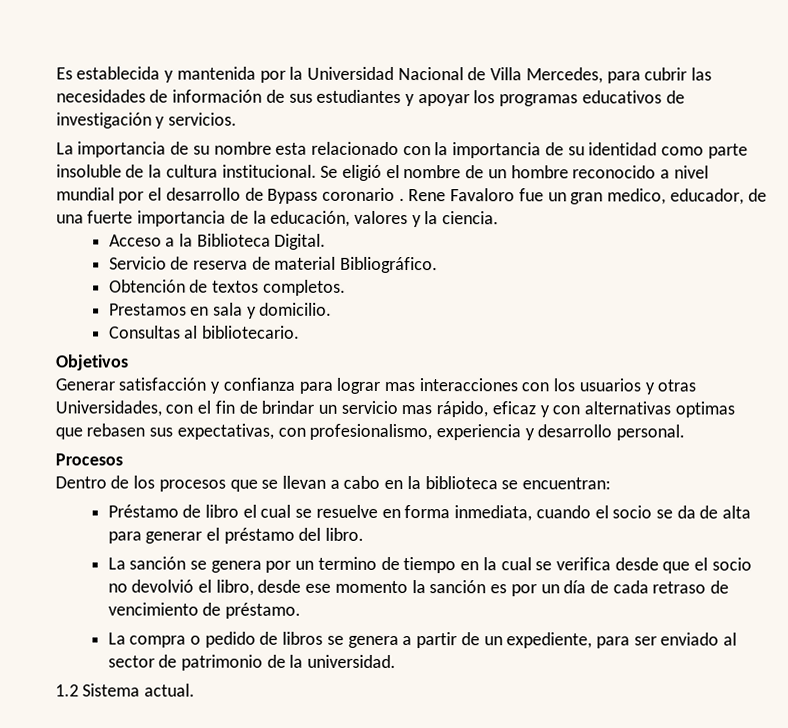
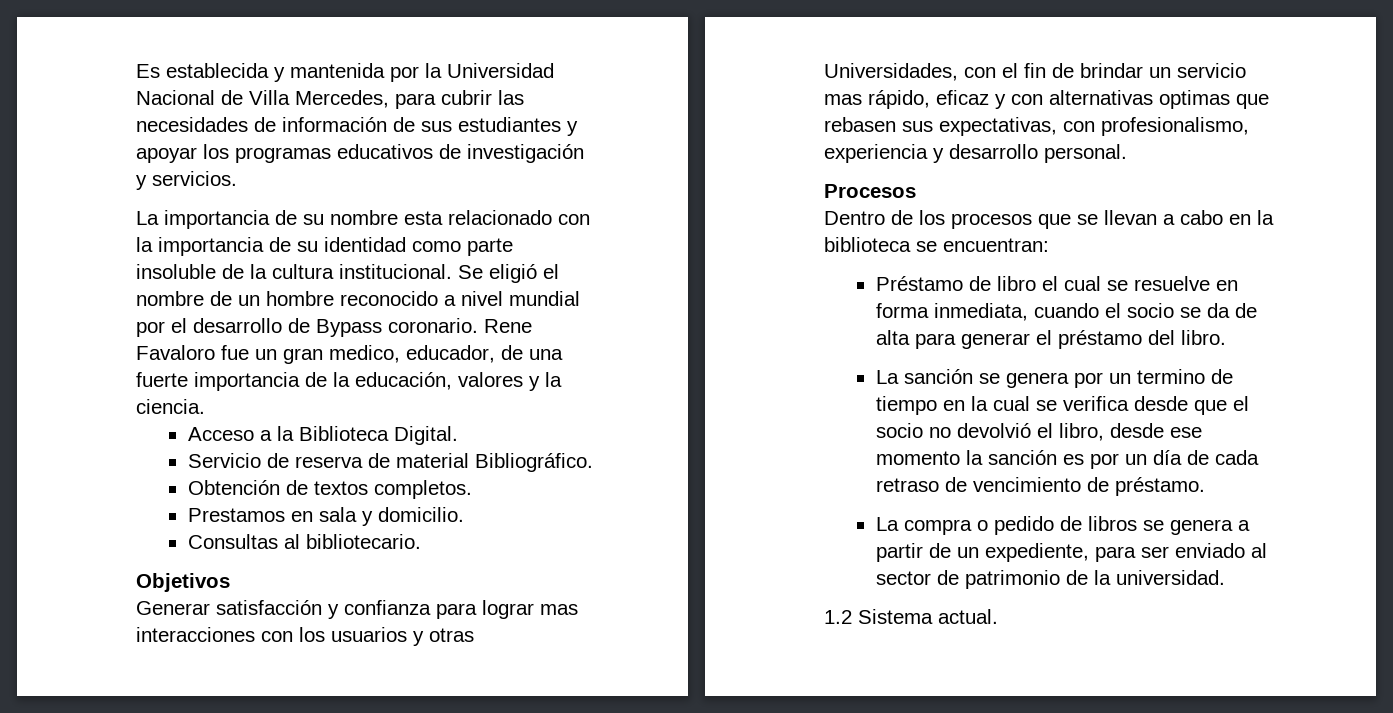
[322,187,405,202] coronario . -> [388,318,479,333] coronario.

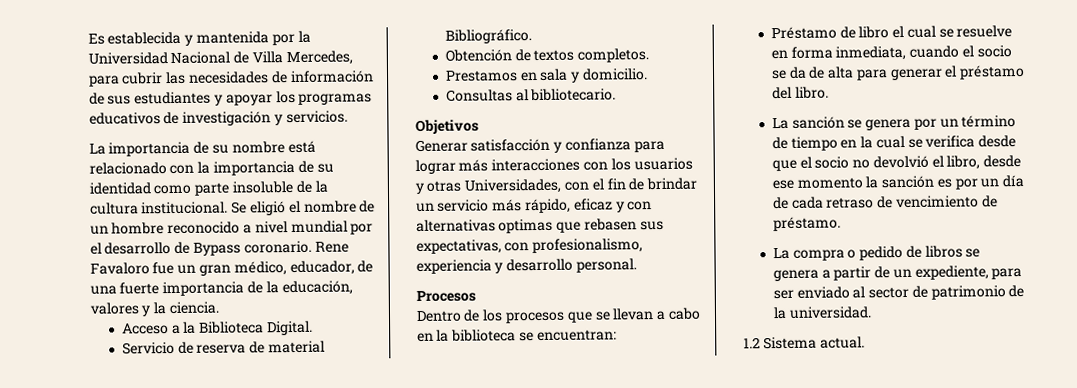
[404,211,444,225] esta -> [287,140,316,154] está
[329,345,401,363] medico, -> [233,261,287,276] médico,
[540,604,579,615] mas -> [458,159,489,172] más
[824,94,863,105] mas -> [492,199,523,212] más
[1136,369,1205,384] termino -> [961,115,1017,128] término

